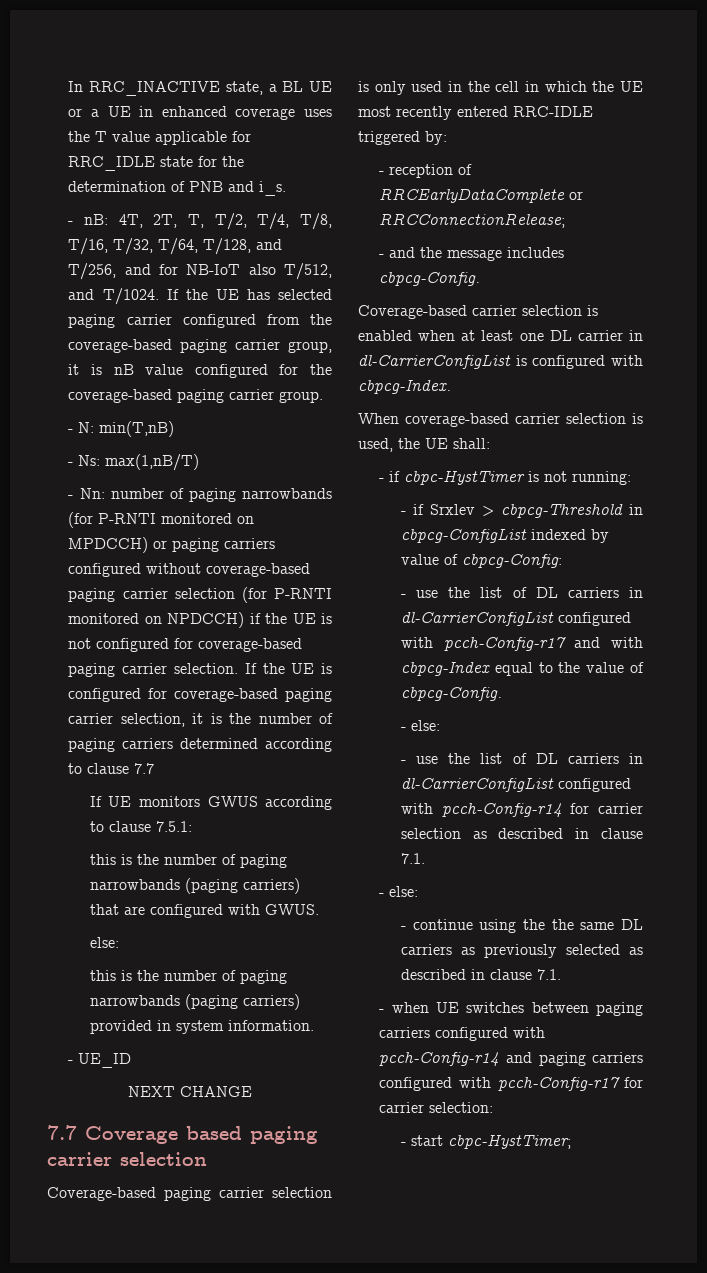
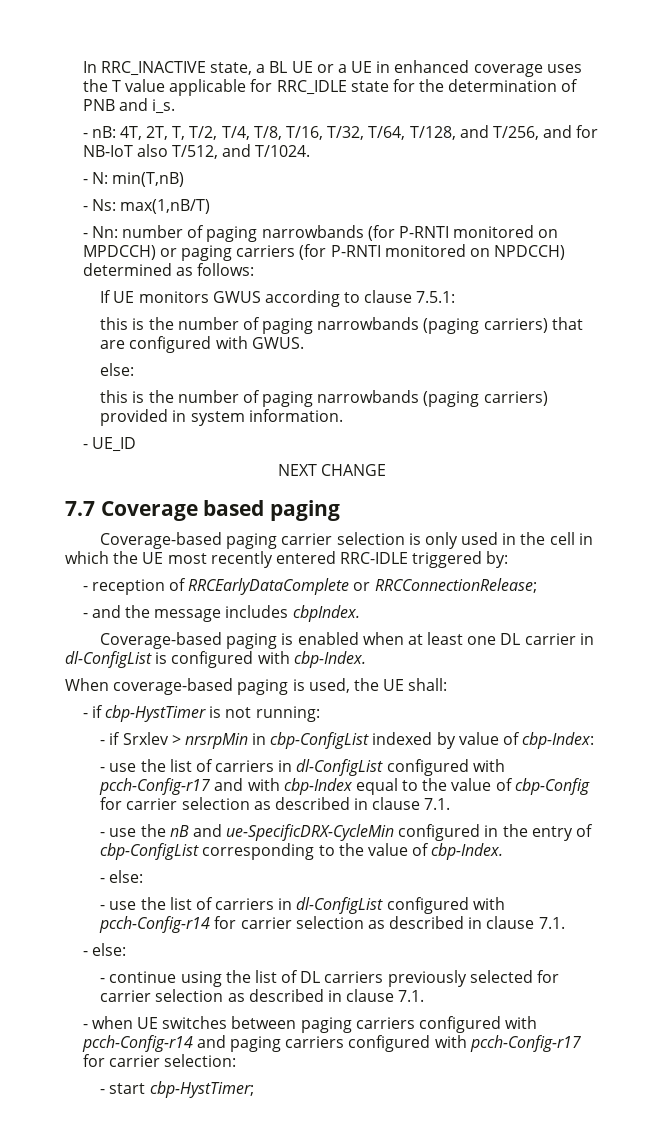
[166,289,332,300] [68,314,332,328] [68,339,332,353] [68,364,332,378] [68,389,324,403] If the UE has selected paging carrier configured from the coverage-based paging carrier group, it is nB value configured for the coverage-based paging carrier group. -> (311, 151) none
[68,563,311,577] [68,588,235,602] configured without coverage-based paging carrier selection -> (296, 251) none
[249,613,332,624] [68,638,303,652] [68,663,332,677] [68,688,332,702] [68,713,333,727] [68,738,332,752] [68,763,155,774] if the UE is not configured for coverage-based paging carrier selection. If the UE is configured for coverage-based paging carrier selection, it is the number of paging carriers determined according to clause 7.7 -> [82,263,254,276] determined as follows:
[47,1152,207,1166] carrier selection -> (341, 510) none
[379,272,481,286] [358,305,582,319] cbpcg-Config. // Coverage-based carrier selection -> [292,605,360,622] [100,632,278,649] cbpIndex. // Coverage-based paging
[358,354,511,369] dl-CarrierConfigList -> [65,651,152,668] dl-ConfigList
[358,380,451,394] cbpcg-Index. -> [293,651,366,668] cbp-Index.
[515,413,626,424] carrier selection -> [237,679,289,695] paging
[404,470,526,485] cbpc-HystTimer -> [104,705,206,722] cbp-HystTimer
[500,504,643,518] [400,528,527,543] cbpcg-Threshold in cbpcg-ConfigList -> [184,732,370,749] nrsrpMin in cbp-ConfigList
[461,554,562,568] [400,587,643,598] [400,611,554,626] cbpcg-Config: // - use the list of DL carriers in dl-CarrierConfigList -> [522,732,595,749] [100,759,384,776] cbp-Index: // - use the list of carriers in dl-ConfigList
[400,662,490,676] cbpcg-Index -> [283,778,353,795] cbp-Index
[400,687,502,701] cbpcg-Config. -> [514,778,590,795] [100,797,451,810] [100,824,593,841] [100,843,504,860] cbp-Config for carrier selection as described in clause 7.1. // - use the nB and ue-SpecificDRX-CycleMin configured in the entry of cbp-ConfigList corresponding to the value of cbp-Index.
[535,753,643,764] [400,777,554,792] DL carriers in dl-CarrierConfigList -> [215,897,384,914] carriers in dl-ConfigList
[551,919,643,930] [400,944,475,955] the same DL carriers as -> [254,970,384,983] list of DL carriers
(620, 949) none -> [536,970,559,983] [100,989,224,1002] for carrier selection
[447,1134,571,1149] cbpc-HystTimer; -> [149,1081,254,1098] cbp-HystTimer;

